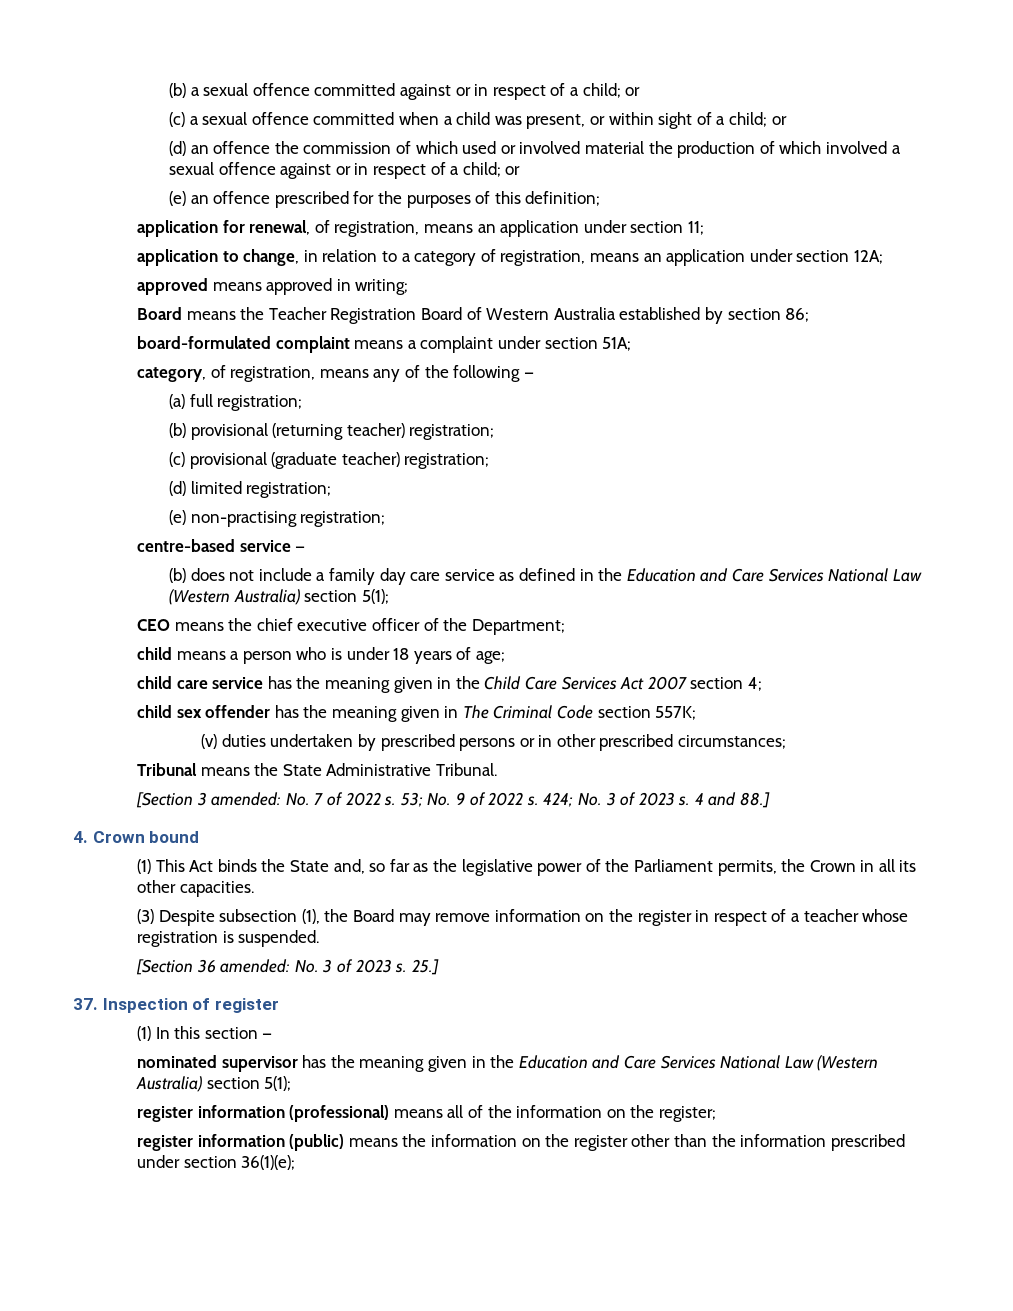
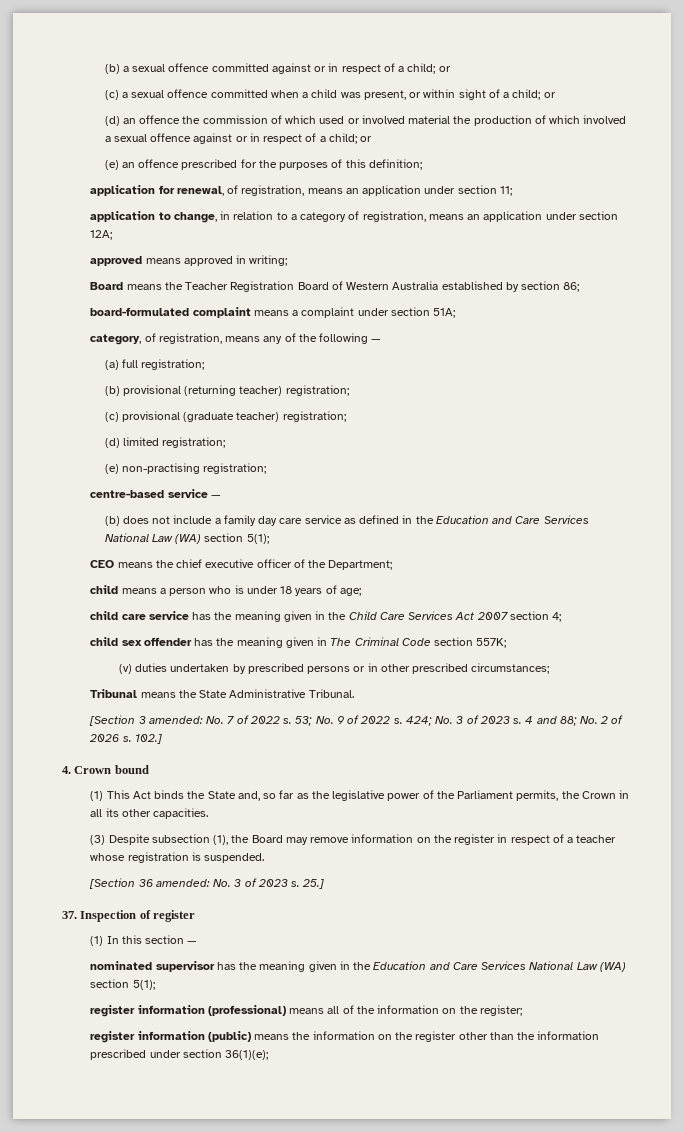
[169,589,300,605] (Western Australia) -> [175,534,202,544] (WA)
[740,792,771,808] 88.] -> [559,715,624,726] [89,734,162,744] 88; No. 2 of 2026 s. 102.]
[817,1055,879,1071] [136,1076,203,1092] (Western Australia) -> [599,962,626,972] (WA)

